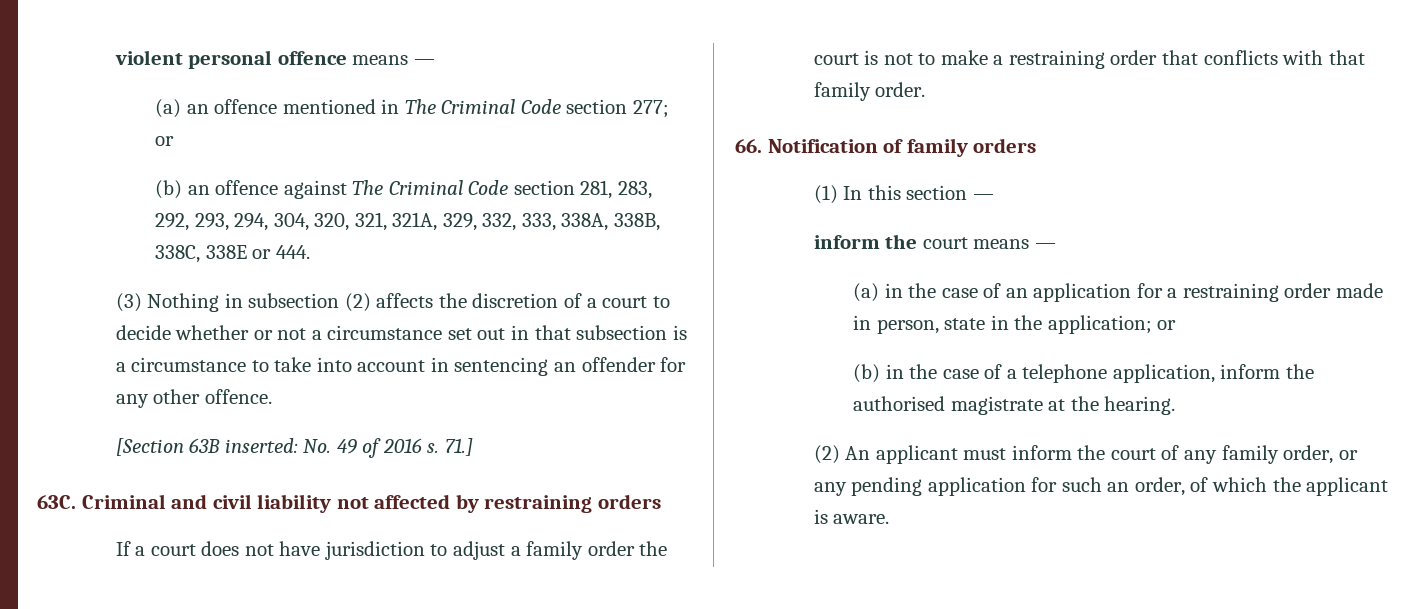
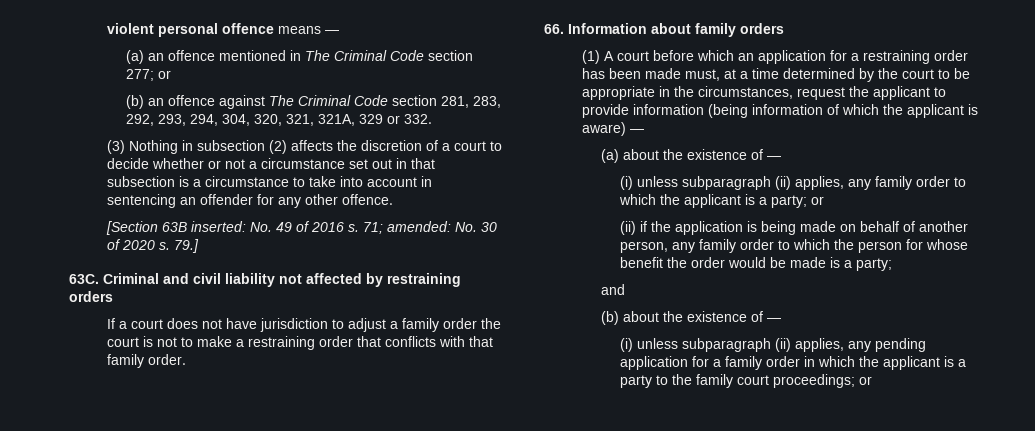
[442,213,660,231] [155,245,310,263] 329, 332, 333, 338A, 338B, 338C, 338E or 444. -> [358,114,432,124] 329 or 332.
[444,438,473,456] 71.] -> [362,221,497,234] [106,239,199,253] 71; amended: No. 30 of 2020 s. 79.]
[767,139,904,153] Notification of -> [568,23,691,34] Information about
[843,185,994,200] [813,234,1056,249] [853,283,1002,302] In this section — // inform the court means — // (a) in the case of -> [603,50,734,61] A court before which
[1335,283,1383,298] [853,315,1177,334] [853,364,1314,383] [853,396,1176,415] [813,445,1358,464] [813,477,1185,496] made in person, state in the application; or // (b) in the case of a telephone application, inform the authorised magistrate at the hearing. // (2) An applicant must inform the court of any family order, or any pending application for such an order, -> [581,68,970,82] [581,86,946,100] [581,104,823,118] has been made must, at a time determined by the court to be appropriate in the circumstances, request the applicant to provide information (being information
[833,514,890,524] aware. -> [581,122,644,136] [600,149,781,163] [619,176,966,190] [618,194,824,208] [619,221,968,235] [619,239,968,253] [619,257,892,271] [600,284,625,295] [600,311,781,325] [619,338,926,352] [619,356,966,370] [619,374,872,388] aware) — // (a) about the existence of — // (i) unless subparagraph (ii) applies, any family order to which the applicant is a party; or // (ii) if the application is being made on behalf of another person, any family order to which the person for whose benefit the order would be made is a party; // and // (b) about the existence of — // (i) unless subparagraph (ii) applies, any pending application for a family order in which the applicant is a party to the family court proceedings; or

